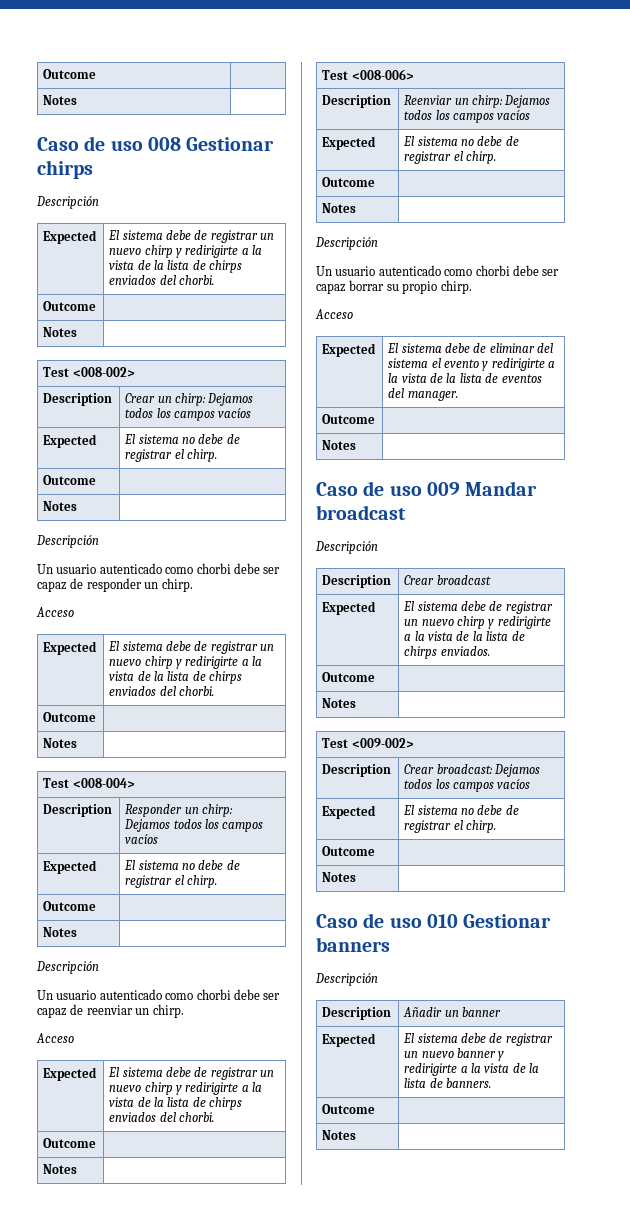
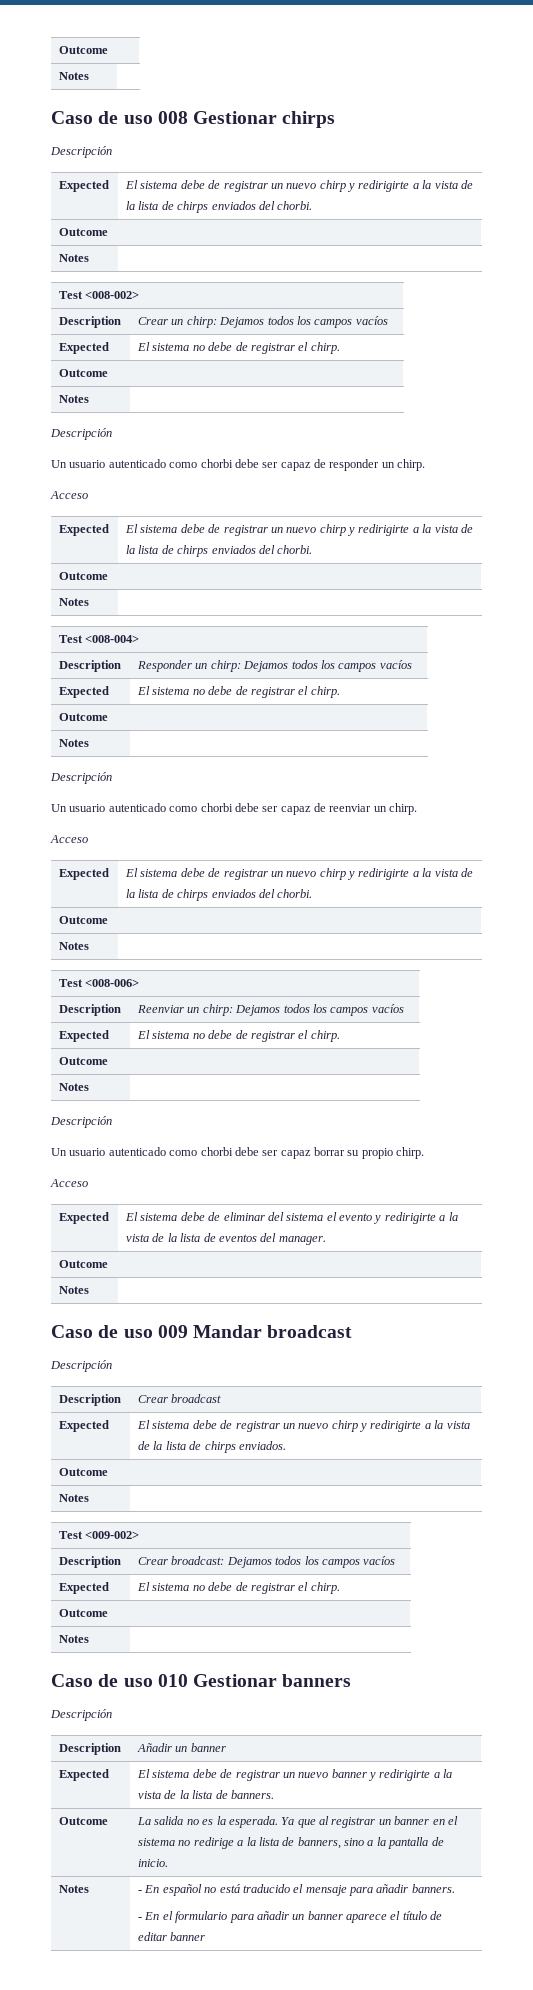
[322,1130,357,1140] // Notes | -> [137,1816,458,1828] [138,1837,444,1849] [138,1859,169,1867] [59,1885,90,1893] [138,1884,455,1896] [138,1911,443,1923] [138,1932,206,1941] La salida no es la esperada. Ya que al registrar un banner en el sistema no redirige a la lista de banners, sino a la pantalla de inicio. // Notes | - En español no está traducido el mensaje para añadir banners. // - En el formulario para añadir un banner aparece el título de editar banner

